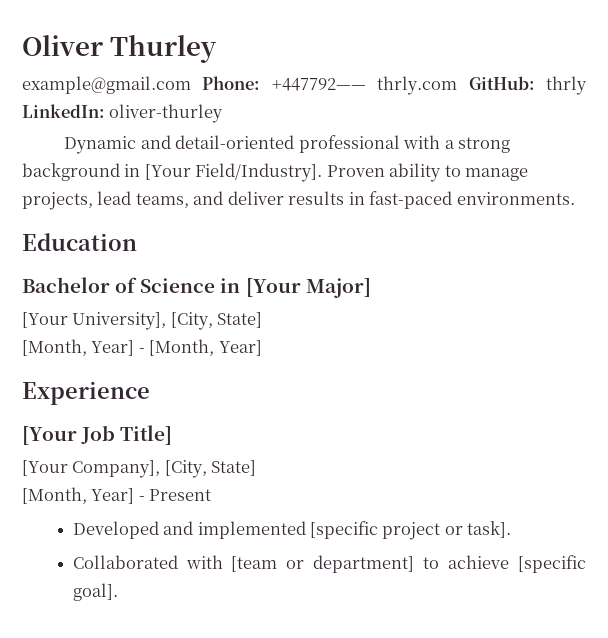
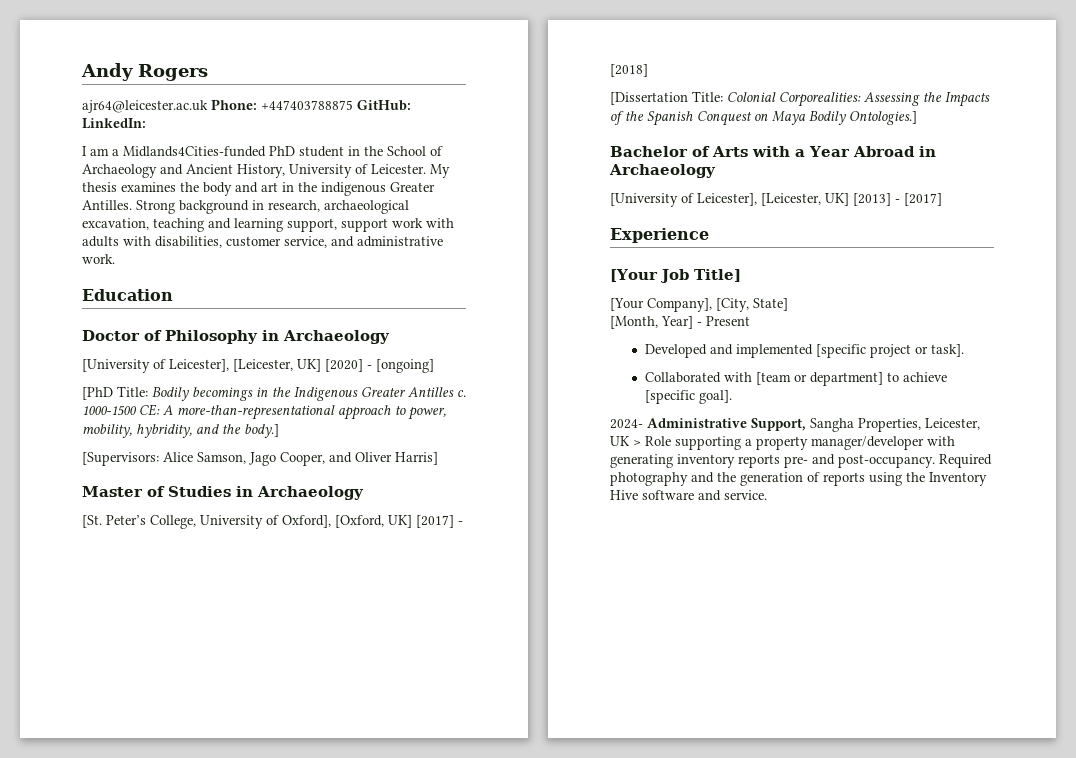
[22,35,218,63] [22,76,587,95] [22,104,224,123] [64,135,511,154] [22,163,529,182] [22,191,575,210] [22,233,137,251] [22,277,371,298] [22,312,263,330] [22,339,262,356] Oliver Thurley // example@gmail.com Phone: +447792—— thrly.com GitHub: thrly LinkedIn: oliver-thurley // Dynamic and detail-oriented professional with a strong background in [Your Field/Industry]. Proven ability to manage projects, lead teams, and deliver results in fast-paced environments. // Education // Bachelor of Science in [Your Major] // [Your University], [City, State] // [Month, Year] - [Month, Year] -> [81,63,208,81] [82,99,411,113] [82,118,146,129] [82,146,443,157] [82,164,450,178] [82,182,435,196] [82,200,409,214] [82,218,454,232] [82,236,443,248] [82,254,115,264] [82,289,173,301] [82,330,390,344] [82,359,434,373] [82,386,466,401] [82,404,446,420] [82,424,279,438] [82,452,438,466] [82,486,364,500] [82,515,463,529] [610,64,648,77] [610,91,990,107] [610,111,917,126] [610,146,936,157] [609,164,716,178] [610,193,942,207] Andy Rogers // ajr64@leicester.ac.uk Phone: +447403788875 GitHub: LinkedIn: // I am a Midlands4Cities-funded PhD student in the School of Archaeology and Ancient History, University of Leicester. My thesis examines the body and art in the indigenous Greater Antilles. Strong background in research, archaeological excavation, teaching and learning support, support work with adults with disabilities, customer service, and administrative work. // Education // Doctor of Philosophy in Archaeology // [University of Leicester], [Leicester, UK] [2020] - [ongoing] // [PhD Title: Bodily becomings in the Indigenous Greater Antilles c. 1000-1500 CE: A more-than-representational approach to power, mobility, hybridity, and the body.] // [Supervisors: Alice Samson, Jago Cooper, and Oliver Harris] // Master of Studies in Archaeology // [St. Peter’s College, University of Oxford], [Oxford, UK] [2017] - [2018] // [Dissertation Title: Colonial Corporealities: Assessing the Impacts of the Spanish Conquest on Maya Bodily Ontologies.] // Bachelor of Arts with a Year Abroad in Archaeology // [University of Leicester], [Leicester, UK] [2013] - [2017]
(118, 592) none -> [610,418,980,432] [610,436,955,450] [610,454,992,468] [610,472,987,486] [610,490,767,501] // 2024- Administrative Support, Sangha Properties, Leicester, UK > Role supporting a property manager/developer with generating inventory reports pre- and post-occupancy. Required photography and the generation of reports using the Inventory Hive software and service.

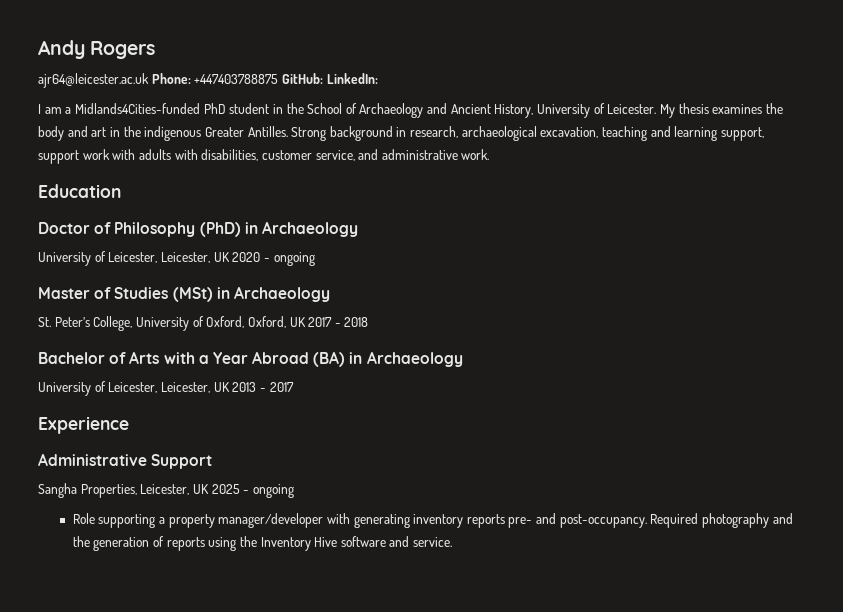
[262,330,390,344] [82,359,434,373] [82,386,466,401] [82,404,446,420] [82,424,279,438] [82,452,438,466] in Archaeology // [University of Leicester], [Leicester, UK] [2020] - [ongoing] // [PhD Title: Bodily becomings in the Indigenous Greater Antilles c. 1000-1500 CE: A more-than-representational approach to power, mobility, hybridity, and the body.] // [Supervisors: Alice Samson, Jago Cooper, and Oliver Harris] -> [199,221,358,237] [38,251,315,266] (PhD) in Archaeology // University of Leicester, Leicester, UK 2020 - ongoing
[236,486,364,500] [82,515,102,528] in Archaeology // [St. -> [172,286,330,302] [38,317,51,327] (MSt) in Archaeology // St.
[282,515,463,528] [610,64,648,77] [610,91,990,107] [610,111,917,126] Oxford], [Oxford, UK] [2017] - [2018] // [Dissertation Title: Colonial Corporealities: Assessing the Impacts of the Spanish Conquest on Maya Bodily Ontologies.] -> [206,316,369,328] Oxford, Oxford, UK 2017 - 2018
[918,146,936,157] [609,164,716,178] [610,193,942,207] [610,228,709,243] [610,269,741,283] [610,298,788,312] [610,316,750,329] [644,344,964,358] [644,372,947,386] [644,390,732,404] [610,418,806,431] in Archaeology // [University of Leicester], [Leicester, UK] [2013] - [2017] // Experience // [Your Job Title] // [Your Company], [City, State] // [Month, Year] - Present // Developed and implemented [specific project or task]. // Collaborated with [team or department] to achieve [specific goal]. // 2024- Administrative Support, -> [313,351,463,367] [38,381,294,396] [38,416,129,434] [38,453,213,469] (BA) in Archaeology // University of Leicester, Leicester, UK 2013 - 2017 // Experience // Administrative Support //
[633,440,641,446] > -> [211,484,294,498] 2025 - ongoing //

